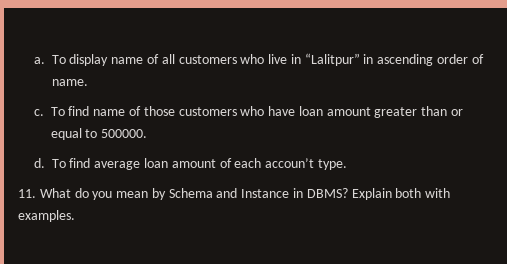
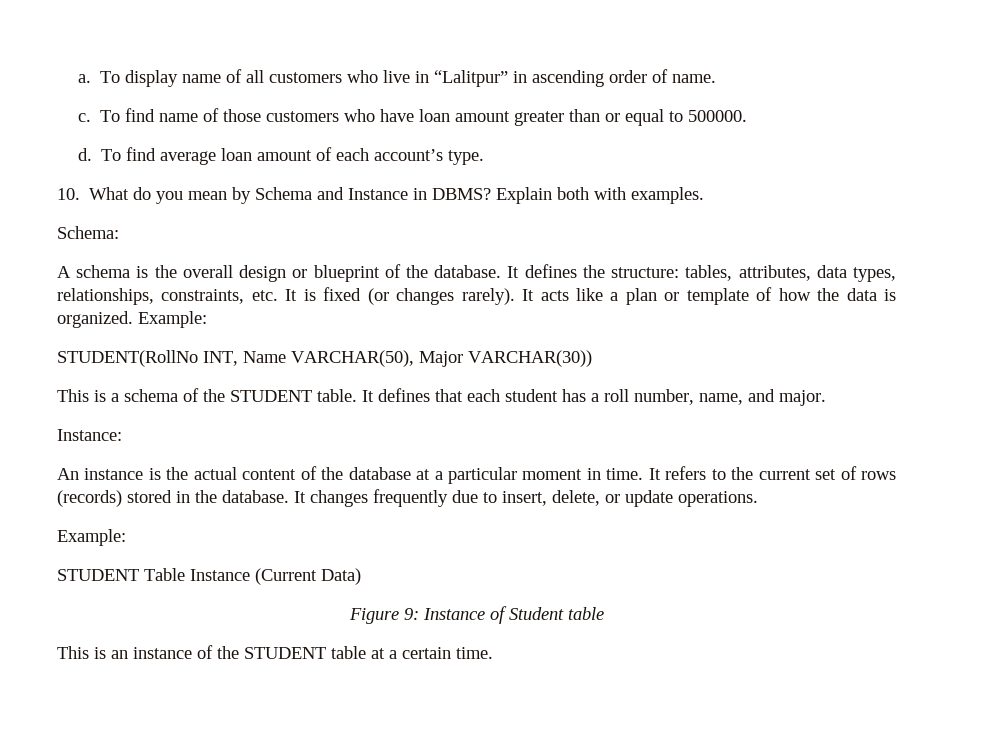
[265,158,315,168] accoun’t -> [374,149,444,161] account’s
[18,189,36,198] 11. -> [57,188,80,200] 10.
(75, 216) none -> [57,226,119,239] [57,264,896,282] [57,287,897,305] [57,311,207,328] [57,350,592,367] [57,388,826,406] [57,429,122,441] [57,466,897,484] [57,489,758,507] [57,529,126,546] [57,568,361,585] [348,606,604,624] [57,645,493,659] // Schema: // A schema is the overall design or blueprint of the database. It defines the structure: tables, attributes, data types, relationships, constraints, etc. It is fixed (or changes rarely). It acts like a plan or template of how the data is organized. Example: // STUDENT(RollNo INT, Name VARCHAR(50), Major VARCHAR(30)) // This is a schema of the STUDENT table. It defines that each student has a roll number, name, and major. // Instance: // An instance is the actual content of the database at a particular moment in time. It refers to the current set of rows (records) stored in the database. It changes frequently due to insert, delete, or update operations. // Example: // STUDENT Table Instance (Current Data) // Figure 9: Instance of Student table // This is an instance of the STUDENT table at a certain time.

